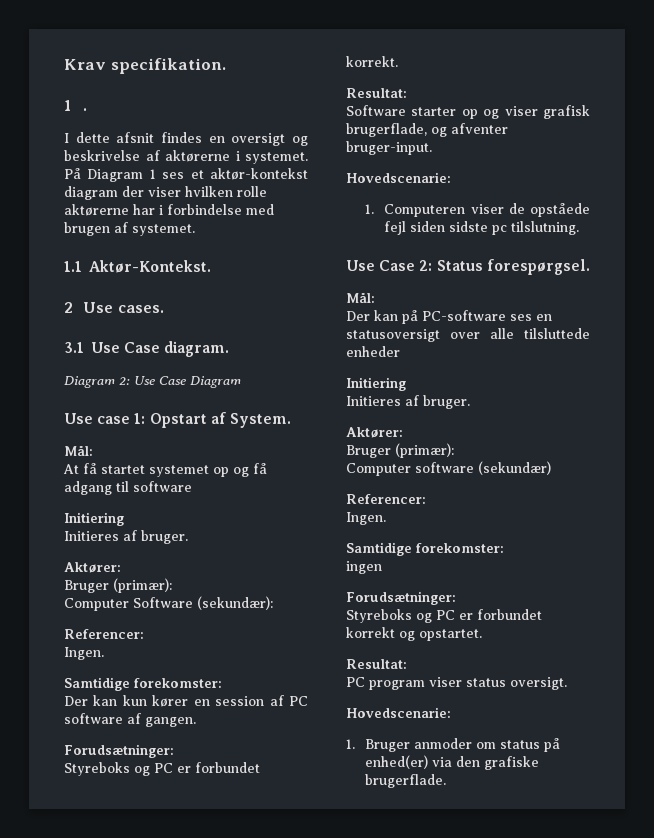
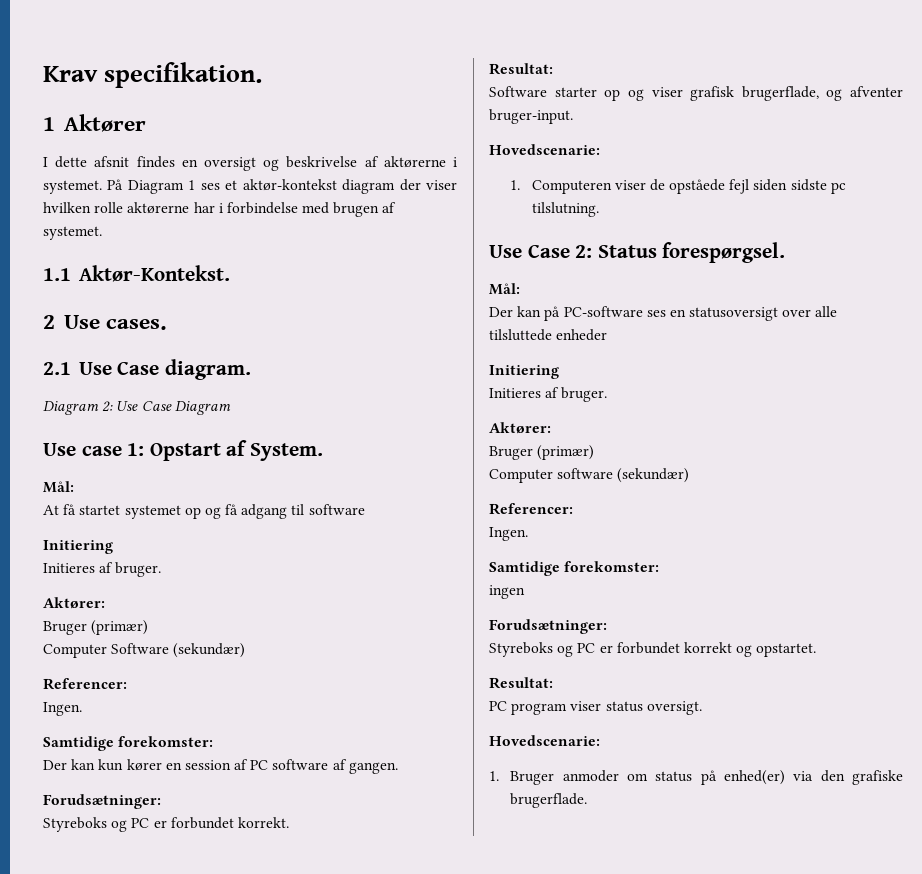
[83,108,88,111] . -> [64,114,147,132] Aktører
[64,342,84,353] 3.1 -> [43,362,71,375] 2.1
[113,578,172,593] (primær): -> [91,620,149,635] (primær)
[197,596,273,610] (sekundær): -> [173,643,246,658] (sekundær)
[395,443,454,458] (primær): -> [537,445,595,460] (primær)

